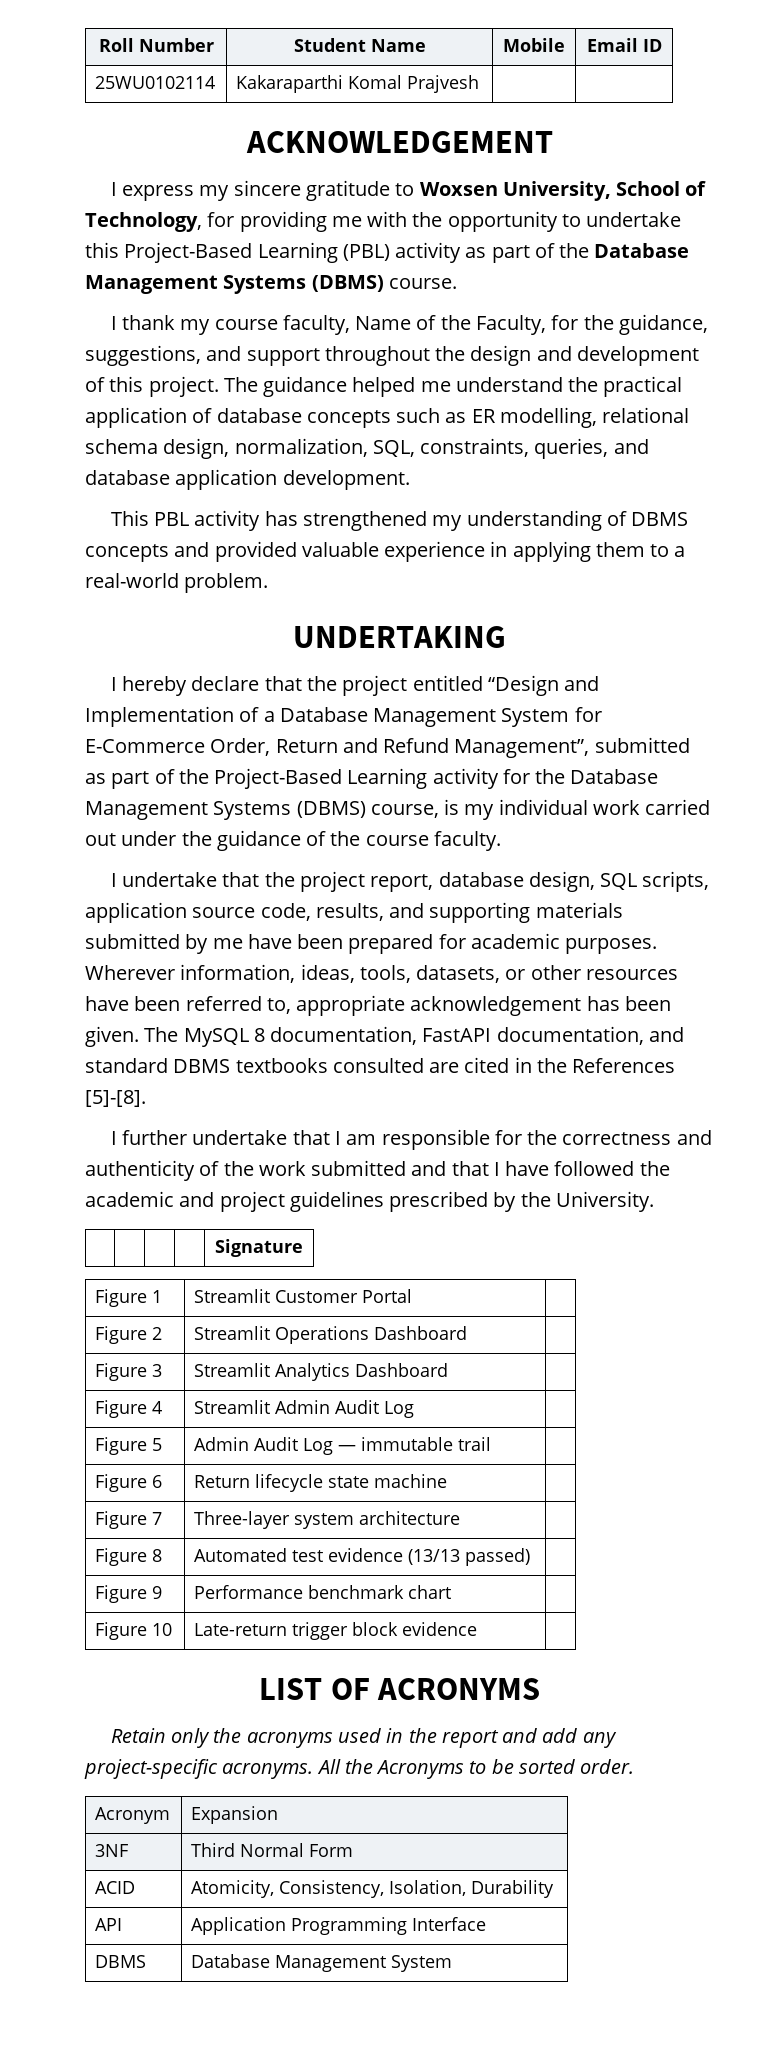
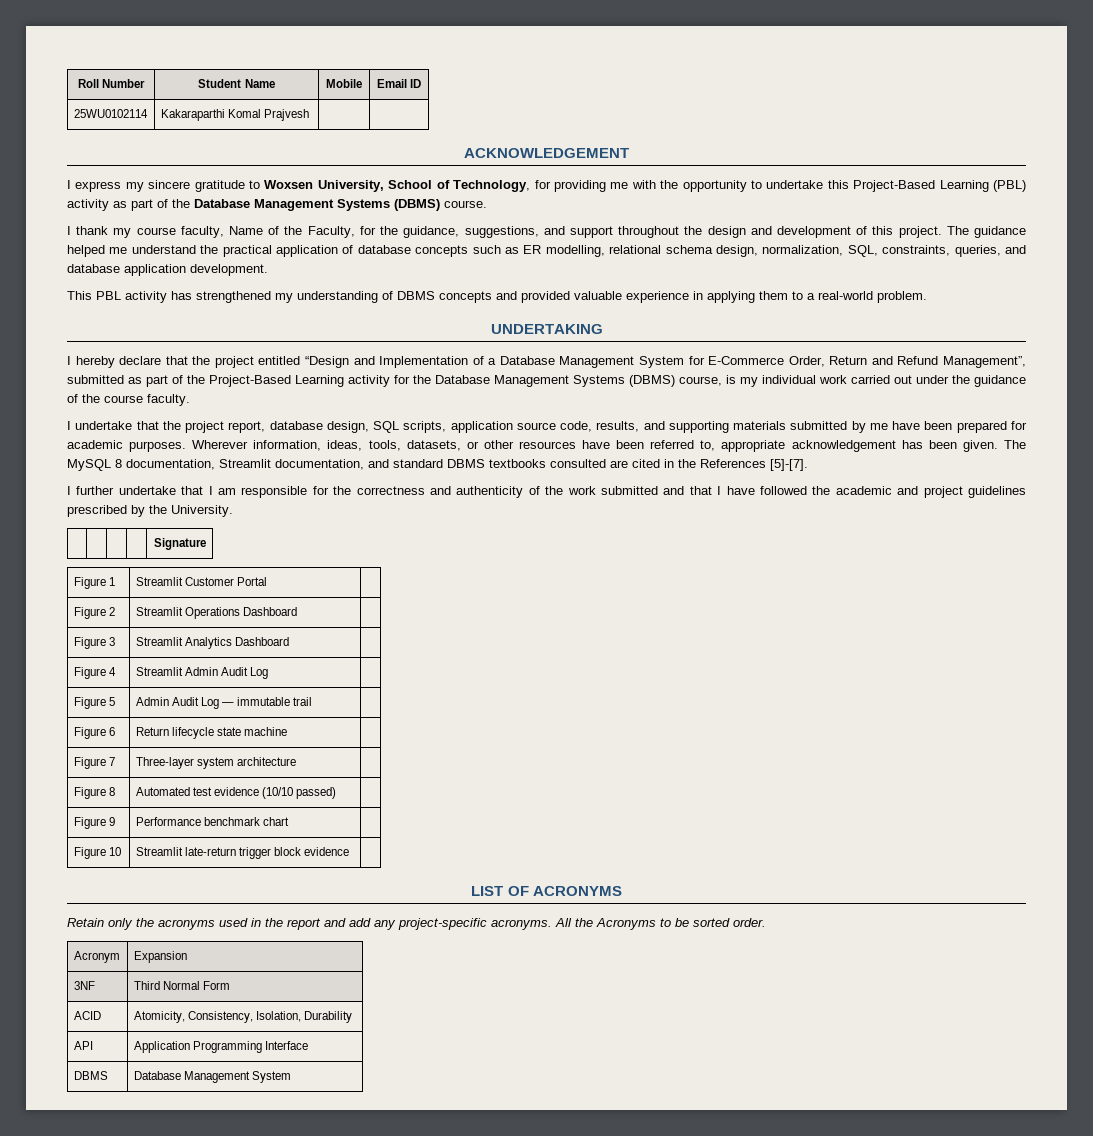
[422,1028,492,1042] FastAPI -> [219,459,271,468] Streamlit
[85,1090,146,1107] [5]-[8]. -> [770,459,808,471] [5]-[7].
[408,1549,461,1565] (13/13 -> [262,787,294,799] (10/10
[194,1623,288,1636] Late-return -> [135,847,236,856] Streamlit late-return

